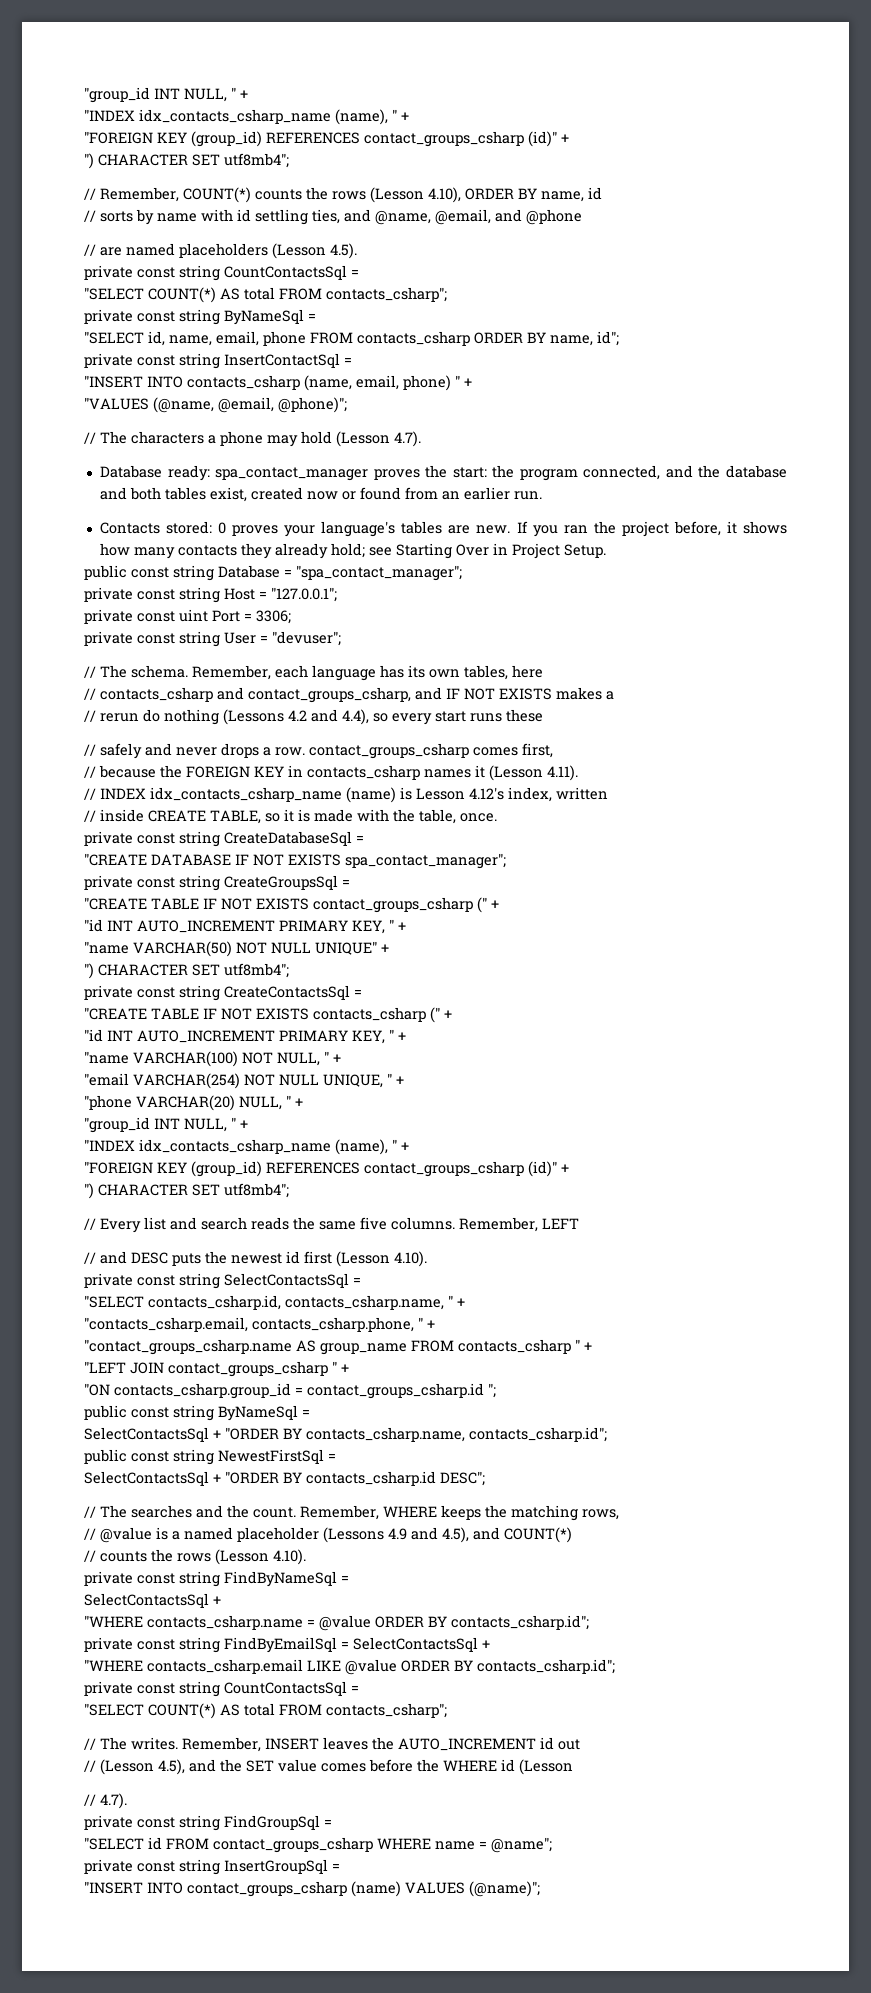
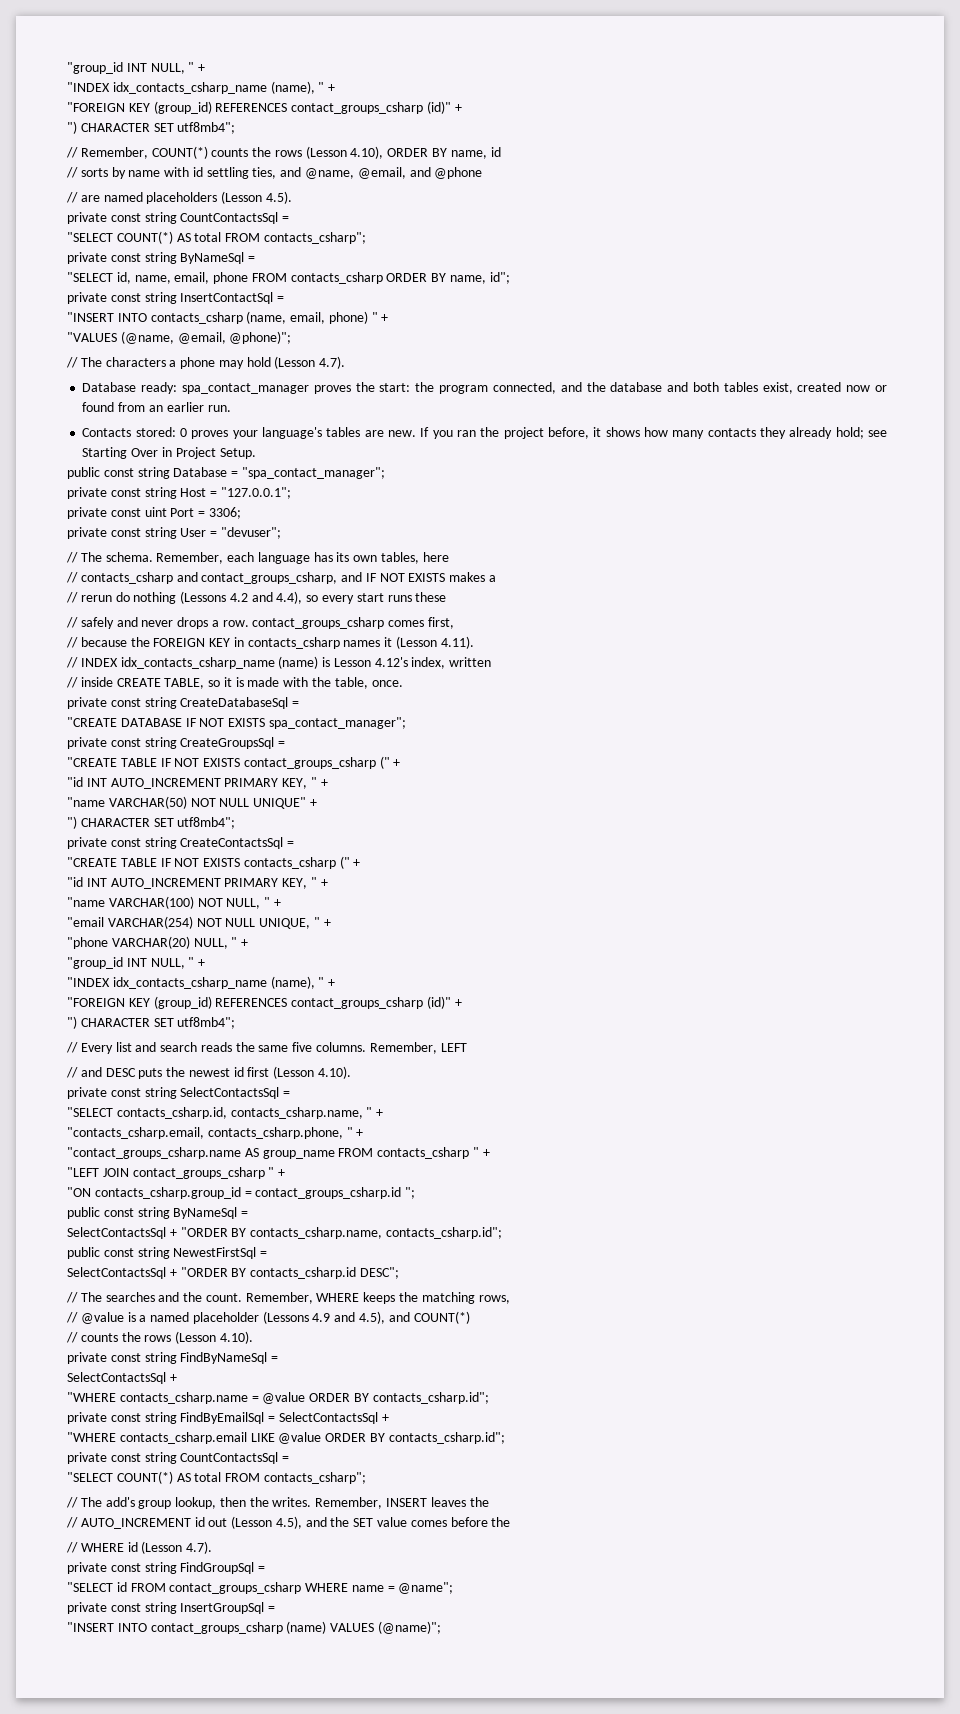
(127, 1743) none -> [105,1497,269,1509] add's group lookup, then the
(394, 1743) none -> [66,1517,78,1528] // //
[84,1760,96,1772] // // -> (228, 1522) none
(439, 1765) none -> [66,1542,78,1553] // //
[84,1794,96,1806] // // -> (183, 1547) none

